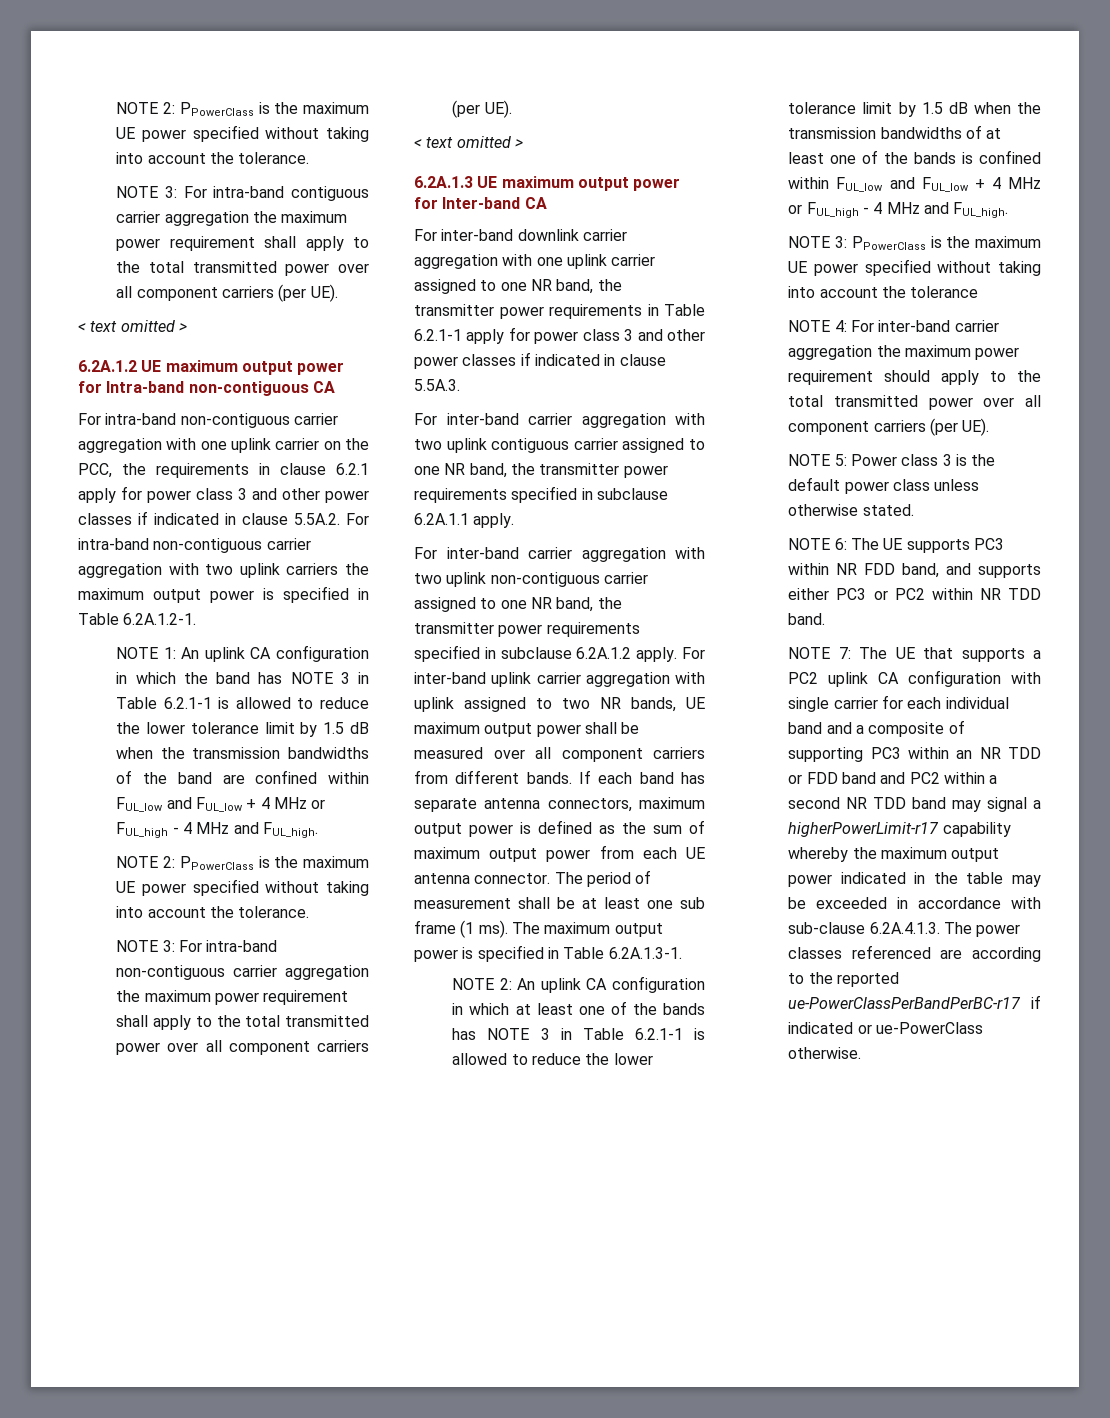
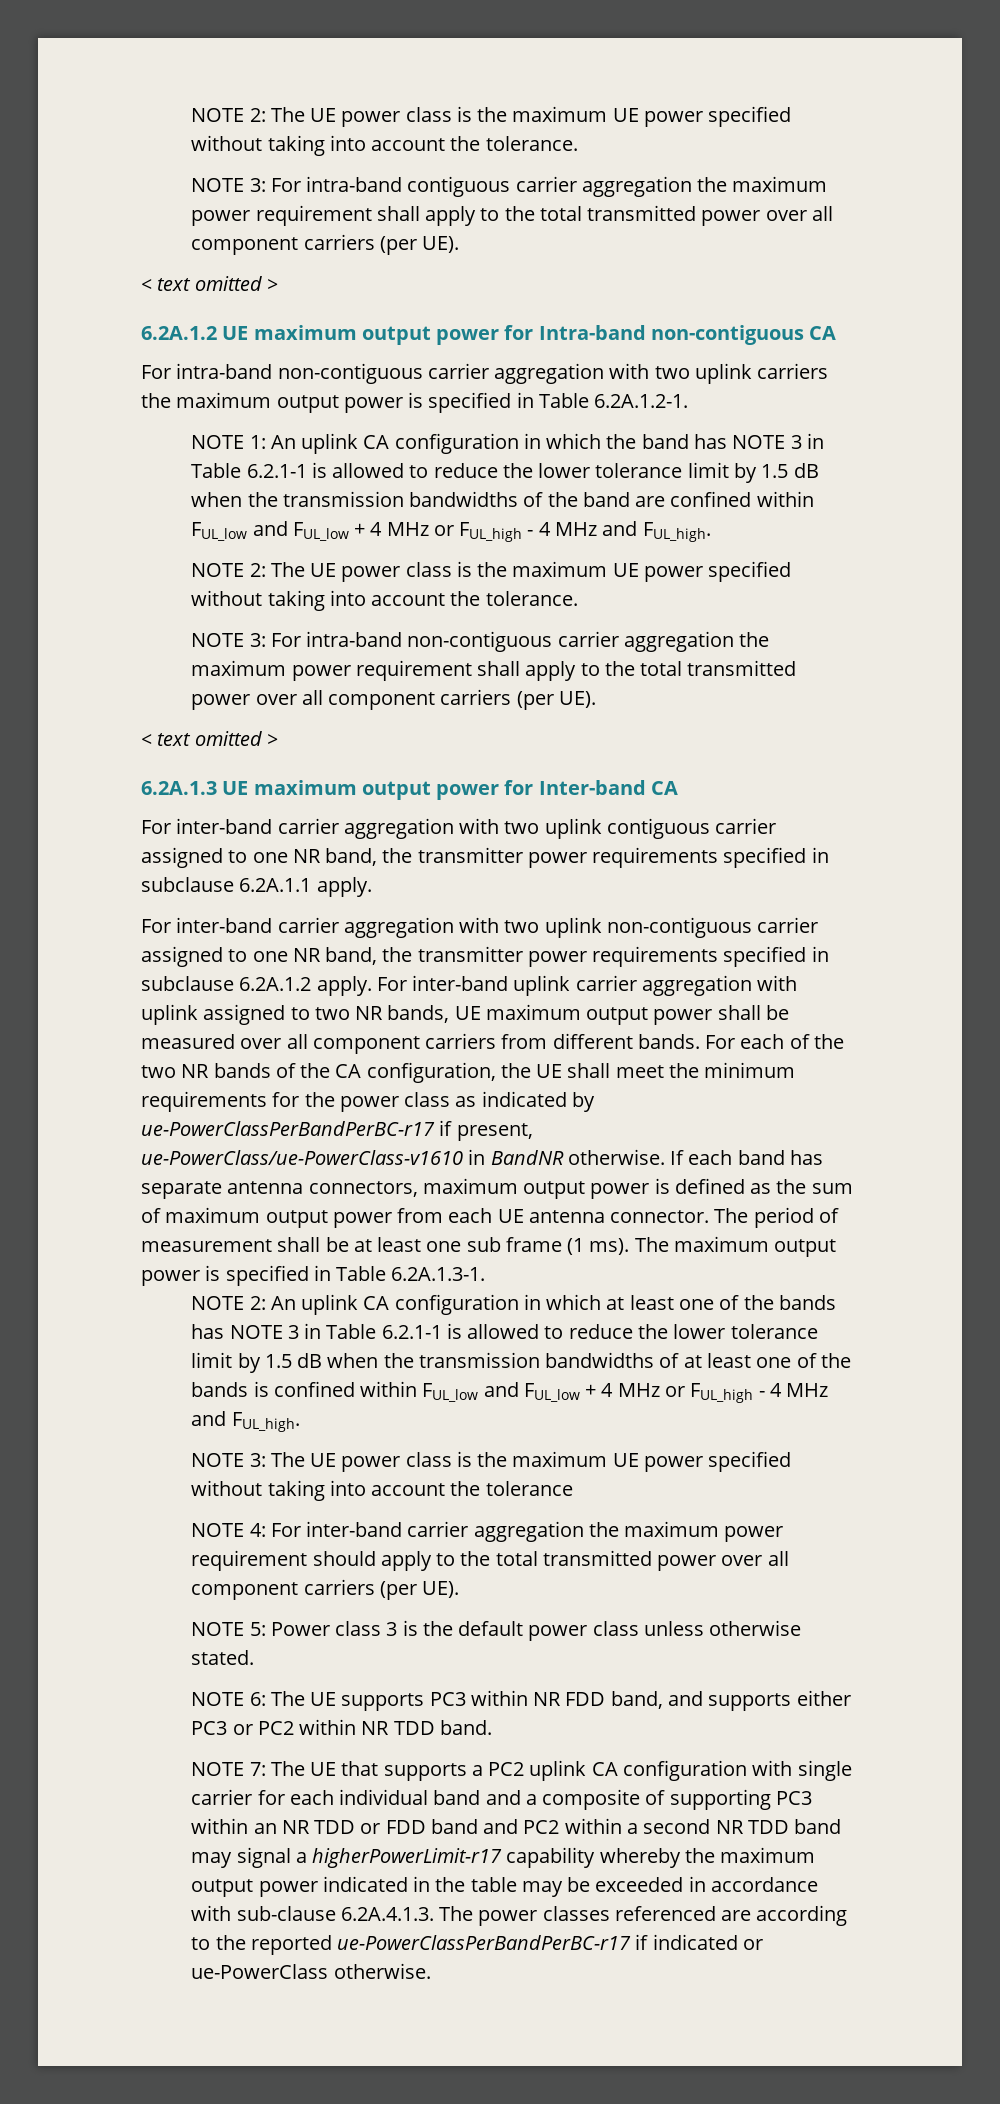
[116,102,254,116] NOTE 2: PPowerClass -> [191,107,452,127] NOTE 2: The UE power class
[200,438,369,453] [78,463,369,478] [78,486,369,503] [78,511,369,525] [78,538,311,553] [78,563,199,578] one uplink carrier on the PCC, the requirements in clause 6.2.1 apply for power class 3 and other power classes if indicated in clause 5.5A.2. For intra-band non-contiguous carrier aggregation with -> (650, 371) none
[179,856,254,870] PPowerClass -> [270,562,452,582] The UE power class
[414,229,627,241] [414,254,656,269] [414,279,622,294] [414,304,705,319] [414,327,705,344] [414,352,666,369] [414,379,460,391] // For inter-band downlink carrier aggregation with one uplink carrier assigned to one NR band, the transmitter power requirements in Table 6.2.1-1 apply for power class 3 and other power classes if indicated in clause 5.5A.3. -> (678, 788) none
(572, 778) none -> [705,1034,844,1049] [141,1062,796,1083] [141,1091,595,1112] [141,1120,533,1141] [141,1149,665,1165] For each of the two NR bands of the CA configuration, the UE shall meet the minimum requirements for the power class as indicated by ue-PowerClassPerBandPerBC-r17 if present, ue-PowerClass/ue-PowerClass-v1610 in BandNR otherwise.
[851,236,926,250] PPowerClass -> [270,1452,452,1472] The UE power class

